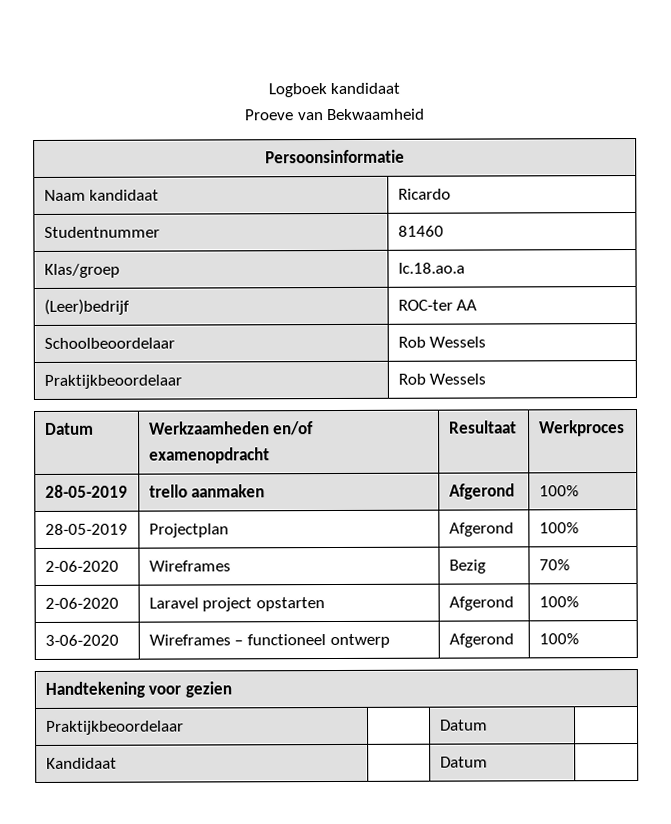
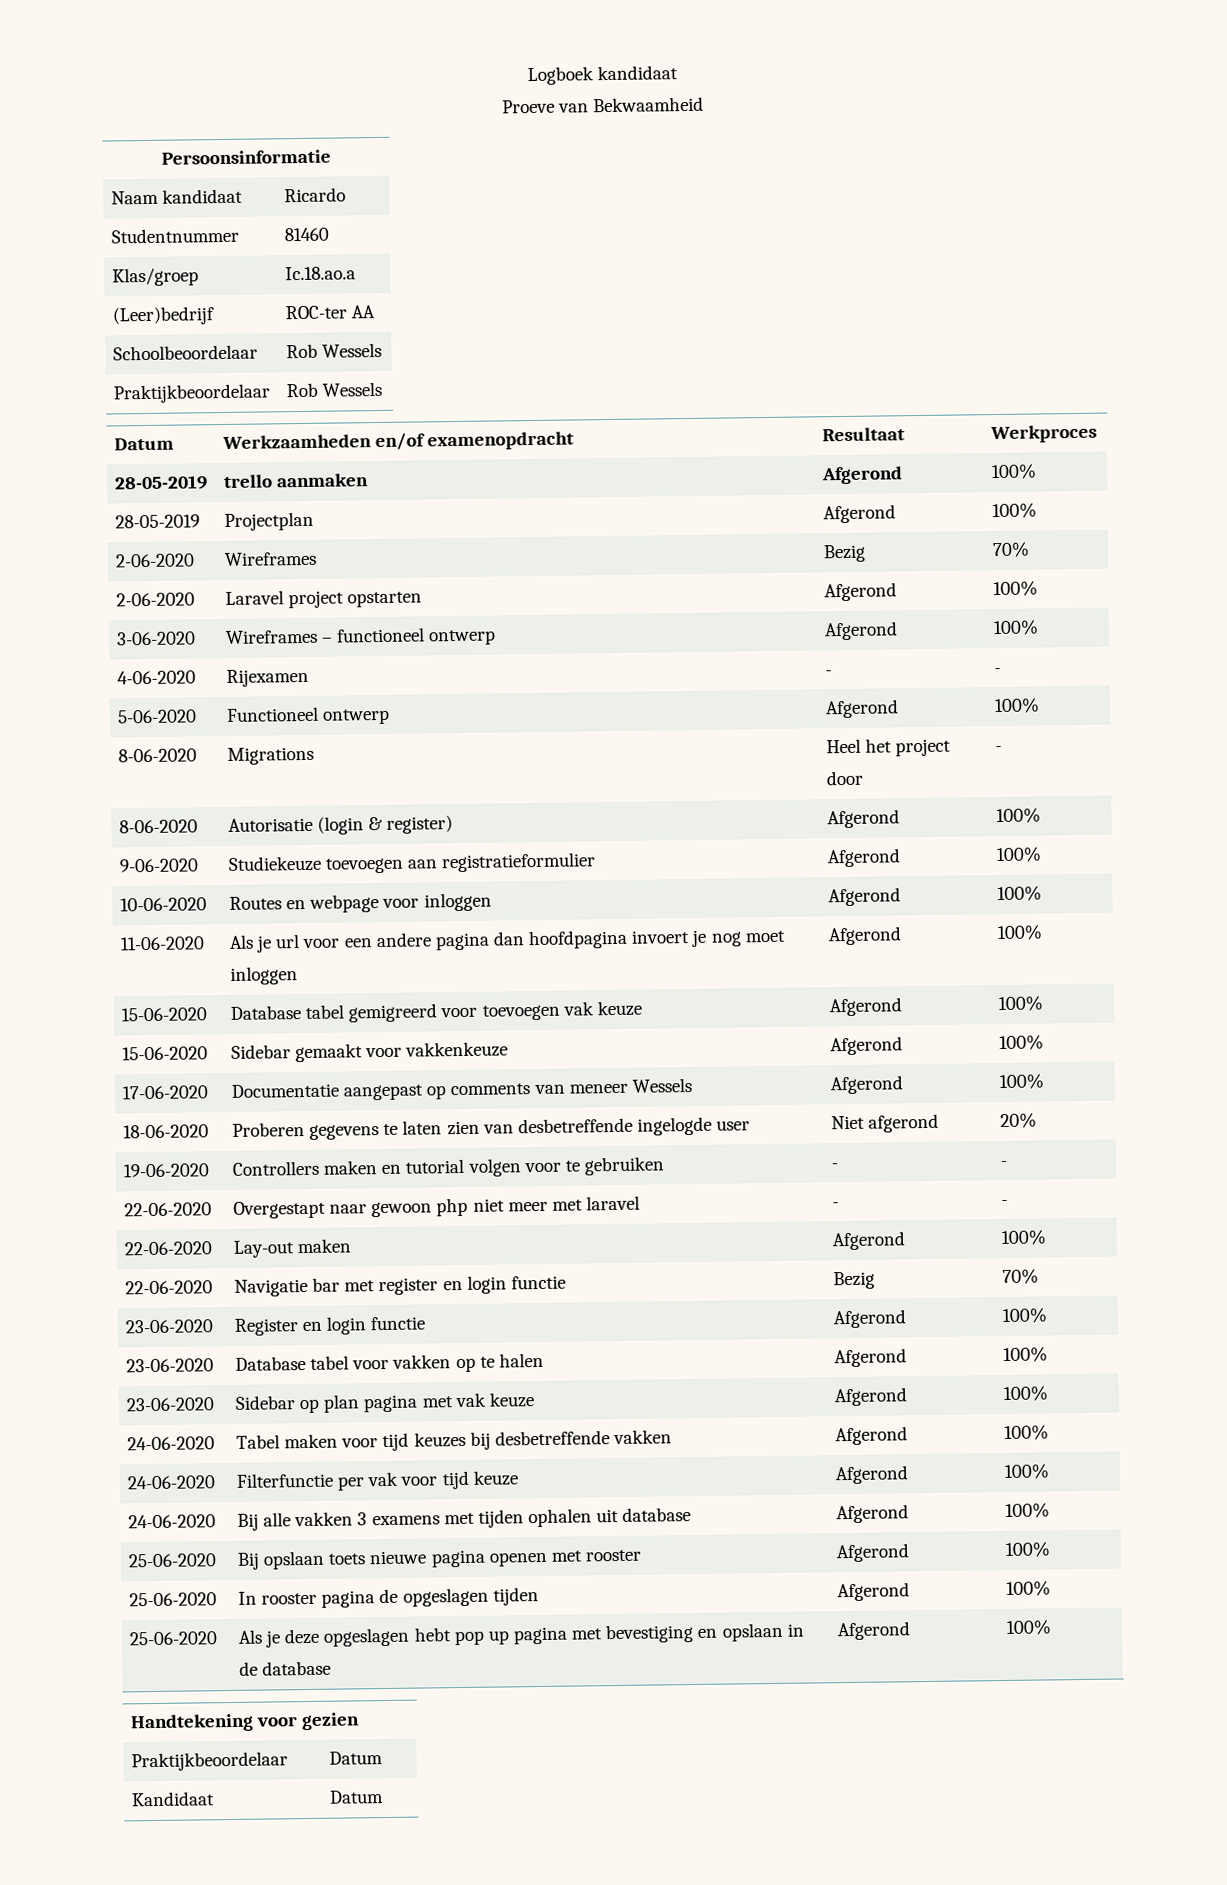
(579, 639) none -> [117,670,197,685] [226,668,310,687] [825,670,833,676] [994,667,1002,674] [117,709,198,724] [226,706,391,725] [825,699,900,719] [994,697,1041,714] [118,748,198,763] [227,746,315,765] [826,738,952,757] [826,770,864,786] [995,745,1003,752] [119,819,199,834] [228,815,454,835] [827,809,901,829] [996,807,1042,824] [119,858,200,873] [228,852,597,874] [827,848,902,868] [996,846,1042,863] [120,897,208,912] [229,892,492,913] [828,887,902,907] [997,885,1043,902] [120,936,206,951] [229,929,786,953] [230,966,299,985] [828,926,903,946] [997,924,1043,941] [121,1007,208,1022] [230,1000,642,1023] [829,997,903,1017] [998,995,1044,1012] [122,1046,209,1061] [231,1041,509,1063] [830,1036,904,1056] [999,1034,1045,1051] [122,1085,209,1100] [231,1078,692,1101] [830,1075,904,1095] [999,1073,1045,1090] [123,1124,210,1139] [232,1116,751,1140] [831,1113,940,1133] [1000,1112,1038,1129] [123,1163,210,1178] [232,1156,664,1177] [831,1163,839,1169] [1000,1160,1008,1167] [124,1202,213,1217] [233,1195,640,1219] [832,1202,840,1208] [1001,1199,1009,1206] [124,1241,213,1256] [233,1238,352,1258] [832,1231,906,1251] [1001,1229,1047,1246] [125,1280,214,1295] [234,1275,566,1297] [833,1271,876,1290] [1002,1268,1040,1285] [125,1319,214,1334] [234,1316,426,1336] [833,1309,907,1329] [1002,1307,1048,1324] [126,1358,215,1373] [235,1352,544,1373] [834,1348,908,1368] [1003,1346,1049,1362] [126,1397,216,1412] [235,1392,534,1414] [834,1387,909,1407] [1003,1385,1049,1401] [127,1436,216,1451] [236,1429,672,1452] [835,1426,909,1446] [1004,1424,1050,1440] [127,1475,217,1490] [236,1470,519,1491] [835,1465,910,1485] [1004,1463,1050,1479] [128,1514,217,1529] [237,1507,692,1531] [836,1504,910,1524] [1005,1502,1051,1518] [128,1553,218,1568] [237,1549,641,1570] [836,1543,911,1563] [1005,1541,1051,1557] [129,1592,218,1607] [238,1587,539,1608] [837,1582,911,1602] [1006,1580,1052,1596] [129,1631,219,1646] [238,1622,804,1648] [239,1660,332,1676] [837,1621,912,1641] [1006,1619,1052,1635] // 4-06-2020 | Rijexamen | - | - // 5-06-2020 | Functioneel ontwerp | Afgerond | 100% // 8-06-2020 | Migrations | Heel het project door | - // 8-06-2020 | Autorisatie (login & register) | Afgerond | 100% // 9-06-2020 | Studiekeuze toevoegen aan registratieformulier | Afgerond | 100% // 10-06-2020 | Routes en webpage voor inloggen | Afgerond | 100% // 11-06-2020 | Als je url voor een andere pagina dan hoofdpagina invoert je nog moet inloggen | Afgerond | 100% // 15-06-2020 | Database tabel gemigreerd voor toevoegen vak keuze | Afgerond | 100% // 15-06-2020 | Sidebar gemaakt voor vakkenkeuze | Afgerond | 100% // 17-06-2020 | Documentatie aangepast op comments van meneer Wessels | Afgerond | 100% // 18-06-2020 | Proberen gegevens te laten zien van desbetreffende ingelogde user | Niet afgerond | 20% // 19-06-2020 | Controllers maken en tutorial volgen voor te gebruiken | - | - // 22-06-2020 | Overgestapt naar gewoon php niet meer met laravel | - | - // 22-06-2020 | Lay-out maken | Afgerond | 100% // 22-06-2020 | Navigatie bar met register en login functie | Bezig | 70% // 23-06-2020 | Register en login functie | Afgerond | 100% // 23-06-2020 | Database tabel voor vakken op te halen | Afgerond | 100% // 23-06-2020 | Sidebar op plan pagina met vak keuze | Afgerond | 100% // 24-06-2020 | Tabel maken voor tijd keuzes bij desbetreffende vakken | Afgerond | 100% // 24-06-2020 | Filterfunctie per vak voor tijd keuze | Afgerond | 100% // 24-06-2020 | Bij alle vakken 3 examens met tijden ophalen uit database | Afgerond | 100% // 25-06-2020 | Bij opslaan toets nieuwe pagina openen met rooster | Afgerond | 100% // 25-06-2020 | In rooster pagina de opgeslagen tijden | Afgerond | 100% // 25-06-2020 | Als je deze opgeslagen hebt pop up pagina met bevestiging en opslaan in de database | Afgerond | 100%

